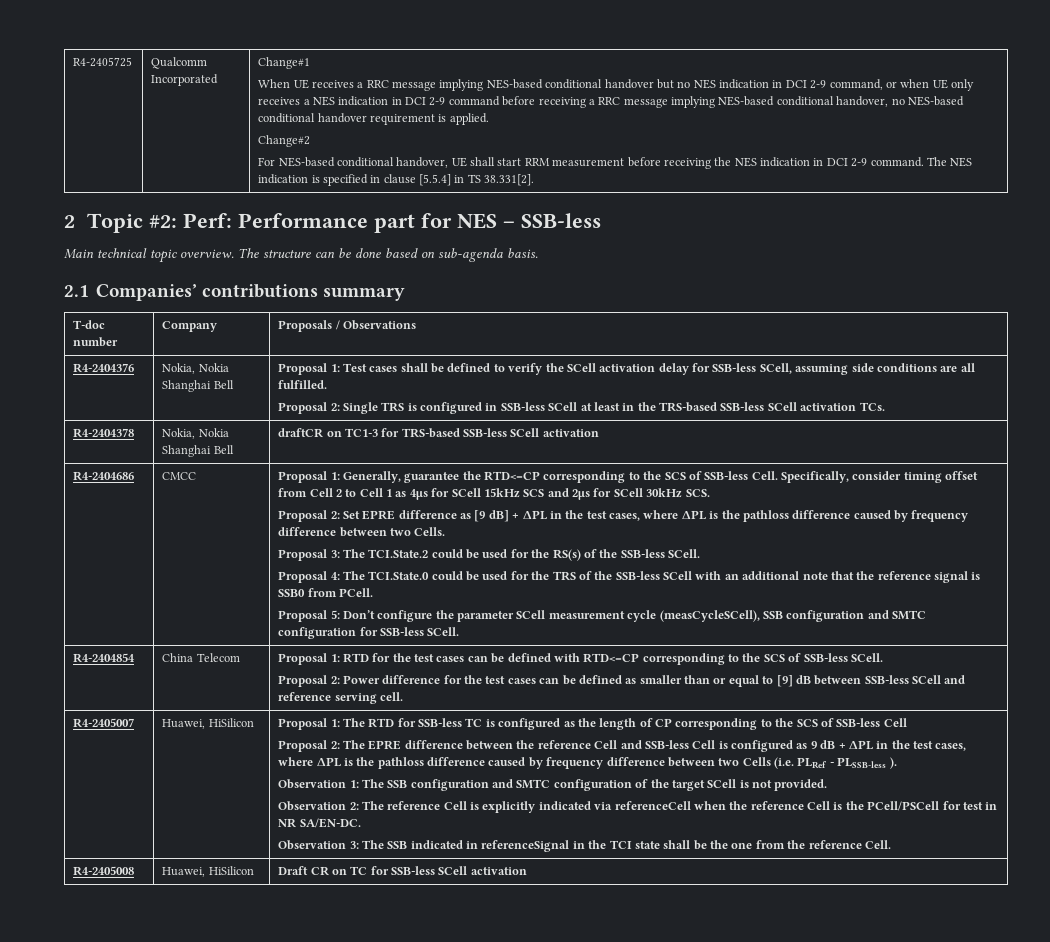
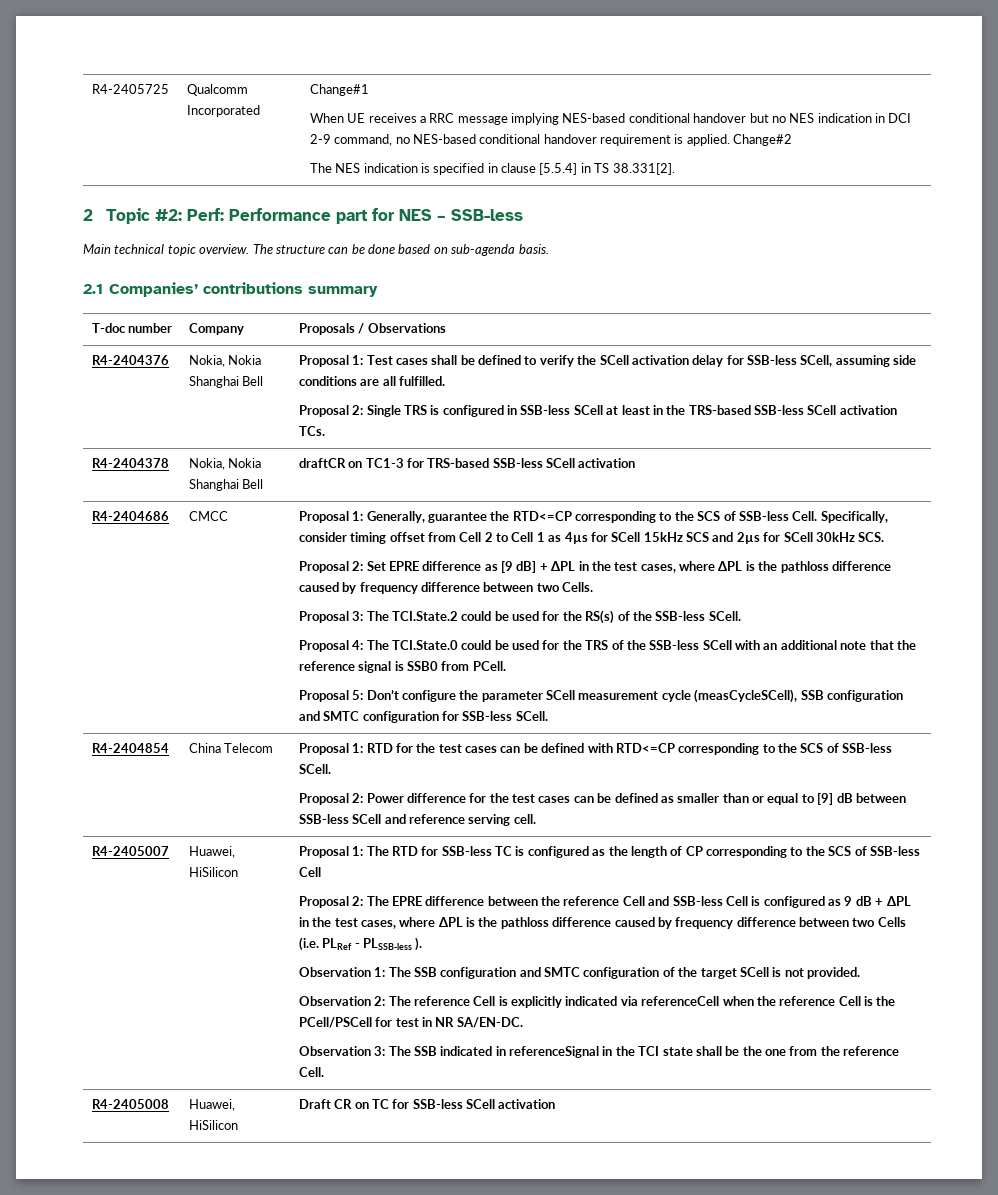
[885,79,975,91] [258,96,889,108] or when UE only receives a NES indication in DCI 2-9 command before receiving a RRC message implying NES-based conditional handover, -> (393, 140) none
(489, 119) // -> (730, 140) none
[258,157,924,169] For NES-based conditional handover, UE shall start RRM measurement before receiving the NES indication in DCI 2-9 command. -> (793, 140) none

